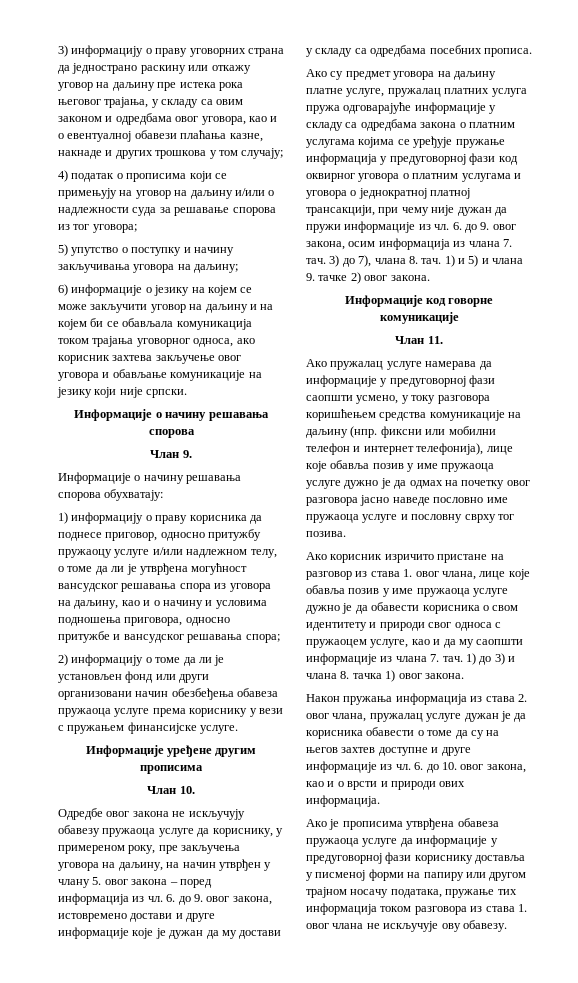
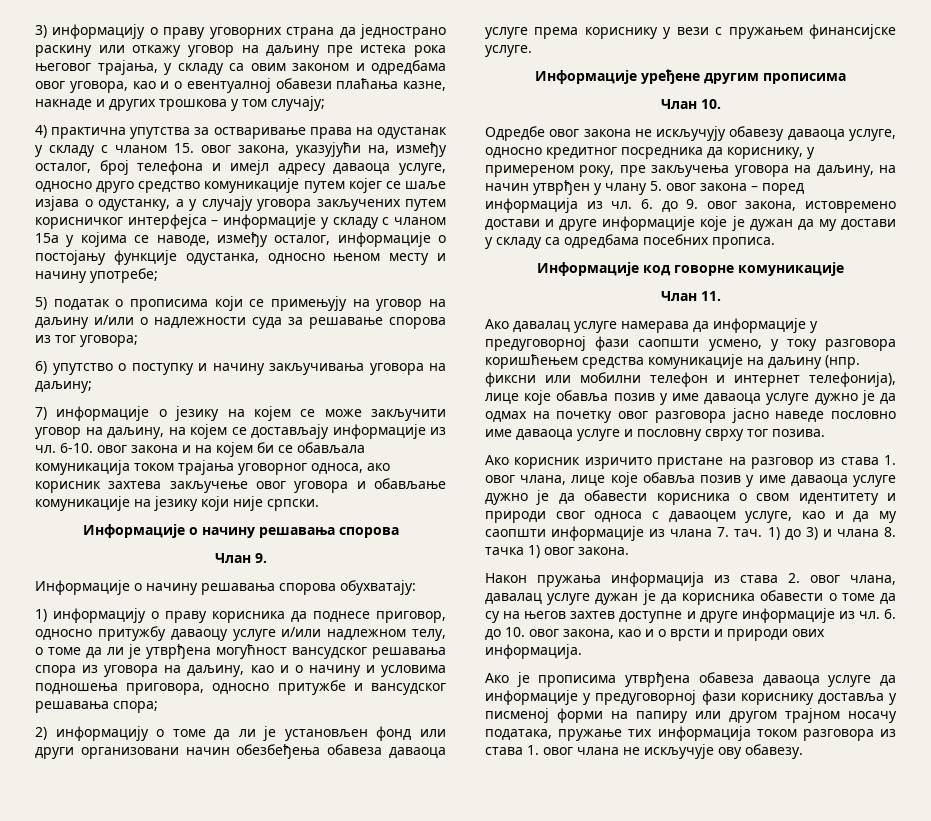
(68, 176) none -> [51,127,448,139] [35,142,447,157] [35,160,447,175] [35,178,447,193] [35,196,446,211] [35,214,447,229] [35,232,446,247] [35,250,446,265] [35,268,158,283] [35,297,47,310] практична упутства за остваривање права на одустанак у складу с чланом 15. овог закона, указујући на, између осталог, број телефона и имејл адресу даваоца услуге, односно друго средство комуникације путем којег се шаље изјава о одустанку, а у случају уговора закључених путем корисничког интерфејса – информације у складу с чланом 15а у којима се наводе, између осталог, информације о постојању функције одустанка, односно њеном месту и начину употребе; // 5)
[58,244,68,256] 5) -> [35,361,47,374] 6)
[58,284,68,296] 6) -> [35,407,47,420] 7)
[205,304,248,313] даљину -> [107,424,446,439] [35,443,178,453] даљину, на којем се достављају информације из чл. 6-10. овог закона
[58,549,112,558] пружаоцу -> [170,629,228,641] даваоцу
[58,708,111,717] пружаоца -> [389,747,447,758] даваоца
[102,828,194,837] пружаоца услуге -> [787,129,896,141] [485,147,703,159] даваоца услуге, односно кредитног посредника
[306,69,496,80] [306,88,527,97] [306,102,497,114] [306,119,515,131] [306,136,505,148] [306,153,518,165] [306,173,521,182] [306,188,471,199] [306,205,507,216] [306,221,516,233] [306,238,512,250] [306,255,524,267] [306,272,430,284] // Ако су предмет уговора на даљину платне услуге, пружалац платних услуга пружа одговарајуће информације у складу са одредбама закона о платним услугама којима се уређује пружање информација у предуговорној фази код оквирног уговора о платним услугама и уговора о једнократној платној трансакцији, при чему није дужан да пружи информације из чл. 6. до 9. овог закона, осим информација из члана 7. тач. 3) до 7), члана 8. тач. 1) и 5) и члана 9. тачке 2) овог закона. -> (775, 243) none
[330,361,384,370] пружалац -> [513,321,570,332] давалац
[440,463,494,472] пружаоца -> [704,393,762,404] даваоца
[306,514,359,523] пружаоца -> [516,429,573,440] даваоца
[416,588,470,597] пружаоца -> [790,475,848,486] даваоца
[306,639,367,648] пружаоцем -> [668,511,736,522] даваоцем
[369,713,423,722] пружалац -> [485,593,542,604] давалац
[306,838,359,847] пружаоца -> [762,675,820,686] даваоца

